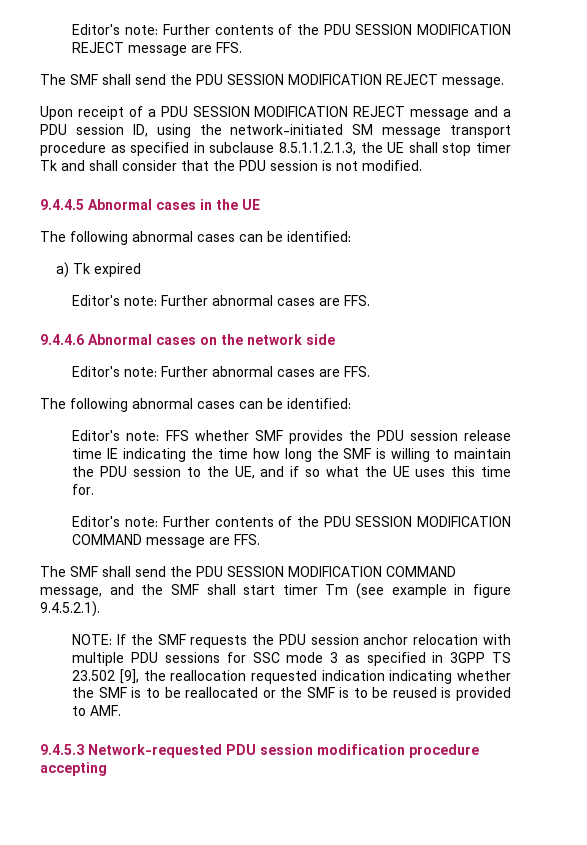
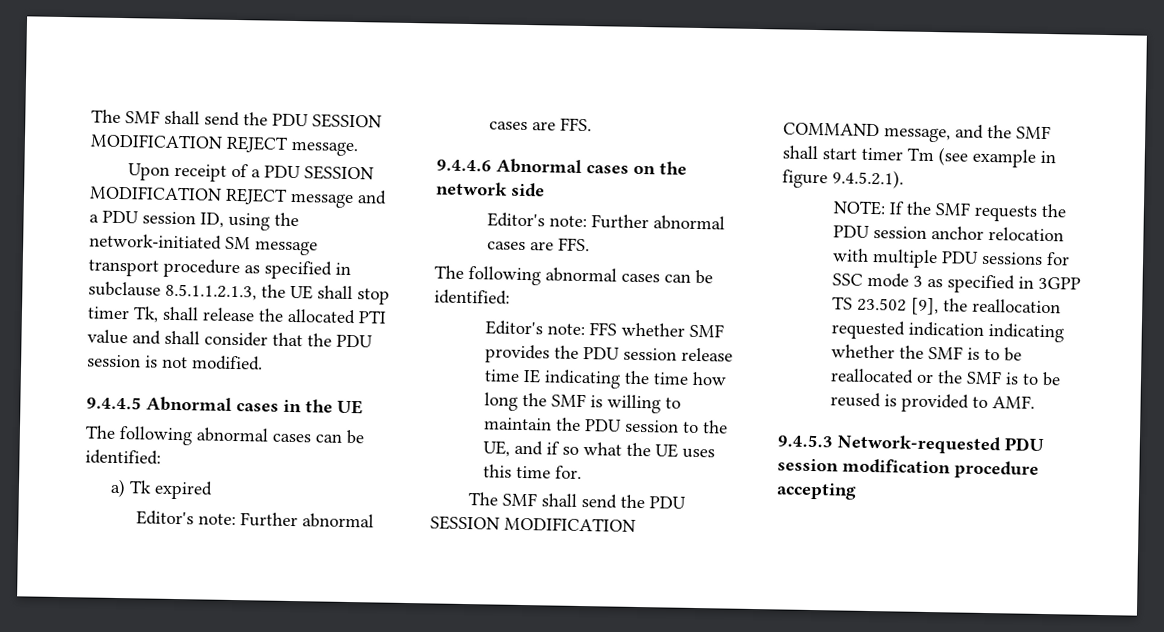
[72,24,512,35] [72,42,243,56] Editor's note: Further contents of the PDU SESSION MODIFICATION REJECT message are FFS. // -> (91, 116) none
[40,160,57,171] Tk -> [133,306,387,325] [87,329,128,345] Tk, shall release the allocated PTI value
[72,516,512,527] [72,534,261,548] // Editor's note: Further contents of the PDU SESSION MODIFICATION COMMAND message are FFS. -> (582, 472) none

